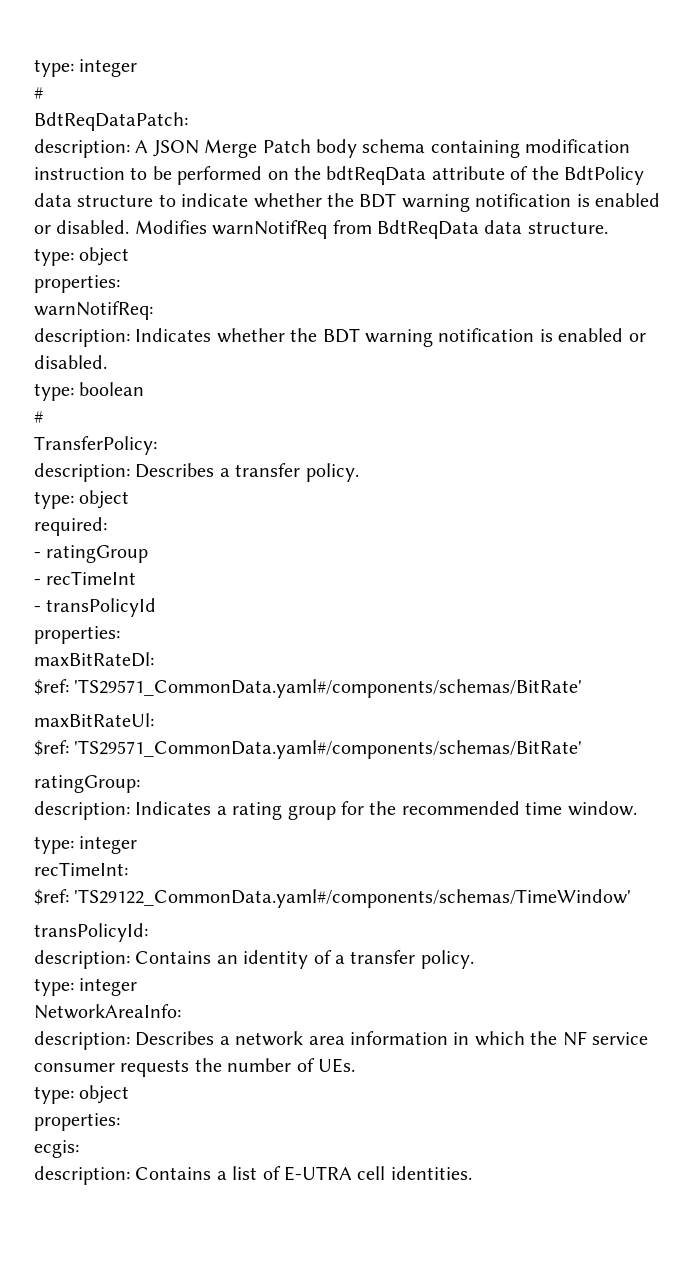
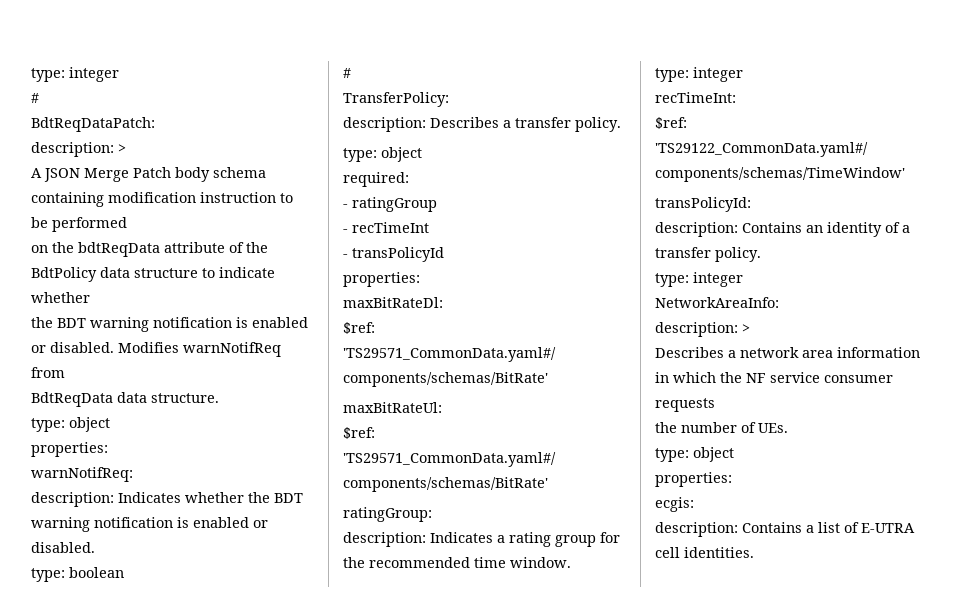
(130, 148) none -> [118,144,126,153] > //
(263, 175) none -> (127, 224) //
(322, 200) none -> (90, 297) //
(372, 227) none -> (65, 372) //
(130, 1040) none -> [742,324,750,333] > //
(190, 1068) none -> (715, 405) //

